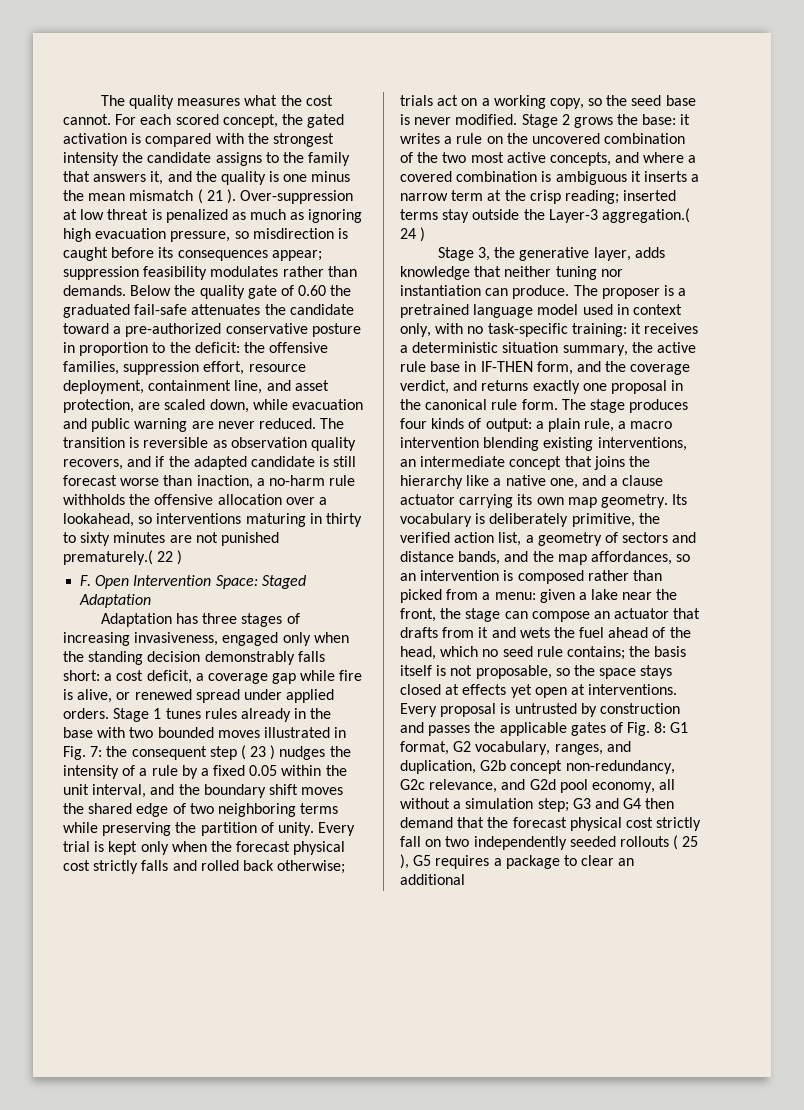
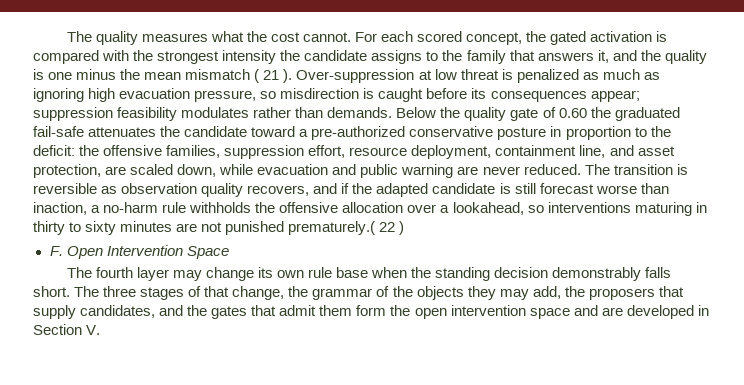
[215,575,306,589] [79,594,152,608] [100,613,300,627] [63,632,311,646] Space: Staged Adaptation // Adaptation has three stages of increasing invasiveness, engaged only -> [186,246,229,259] [66,267,368,281] Space // The fourth layer may change its own rule base
[63,670,363,684] [63,689,335,703] [63,708,332,722] [63,727,347,738] [63,745,351,760] [63,765,347,779] [63,784,344,798] [63,803,339,817] [63,822,356,836] [63,841,346,855] [63,860,346,874] [400,95,696,109] [400,114,691,128] [400,133,686,144] [400,152,697,166] [400,171,700,185] [400,190,677,204] [400,208,690,223] [400,227,426,242] [437,247,665,261] [400,266,623,280] [400,285,687,299] [400,304,682,318] [400,323,699,337] [400,342,696,356] [400,361,691,375] [400,380,684,394] [400,399,689,413] [400,418,673,432] [400,437,687,451] [400,456,650,470] [400,475,664,489] [400,494,688,508] [400,513,660,527] [400,532,697,546] [400,551,691,565] [400,570,662,584] [400,589,678,603] [400,608,701,622] [400,627,691,638] [400,646,687,660] [400,665,673,679] [400,684,678,698] [400,703,680,717] [400,722,689,736] [400,741,631,755] [400,760,675,774] [400,779,676,793] [400,798,675,812] [400,817,702,831] [400,835,699,850] [400,854,635,869] [400,874,465,885] short: a cost deficit, a coverage gap while fire is alive, or renewed spread under applied orders. Stage 1 tunes rules already in the base with two bounded moves illustrated in Fig. 7: the consequent step ( 23 ) nudges the intensity of a rule by a fixed 0.05 within the unit interval, and the boundary shift moves the shared edge of two neighboring terms while preserving the partition of unity. Every trial is kept only when the forecast physical cost strictly falls and rolled back otherwise; trials act on a working copy, so the seed base is never modified. Stage 2 grows the base: it writes a rule on the uncovered combination of the two most active concepts, and where a covered combination is ambiguous it inserts a narrow term at the crisp reading; inserted terms stay outside the Layer-3 aggregation.( 24 ) // Stage 3, the generative layer, adds knowledge that neither tuning nor instantiation can produce. The proposer is a pretrained language model used in context only, with no task-specific training: it receives a deterministic situation summary, the active rule base in IF-THEN form, and the coverage verdict, and returns exactly one proposal in the canonical rule form. The stage produces four kinds of output: a plain rule, a macro intervention blending existing interventions, an intermediate concept that joins the hierarchy like a native one, and a clause actuator carrying its own map geometry. Its vocabulary is deliberately primitive, the verified action list, a geometry of sectors and distance bands, and the map affordances, so an intervention is composed rather than picked from a menu: given a lake near the front, the stage can compose an actuator that drafts from it and wets the fuel ahead of the head, which no seed rule contains; the basis itself is not proposable, so the space stays closed at effects yet open at interventions. Every proposal is untrusted by construction and passes the applicable gates of Fig. 8: G1 format, G2 vocabulary, ranges, and duplication, G2b concept non-redundancy, G2c relevance, and G2d pool economy, all without a simulation step; G3 and G4 then demand that the forecast physical cost strictly fall on two independently seeded rollouts ( 25 ), G5 requires a package to clear an additional -> [33,286,684,300] [33,305,709,319] [33,324,101,335] short. The three stages of that change, the grammar of the objects they may add, the proposers that supply candidates, and the gates that admit them form the open intervention space and are developed in Section V.

